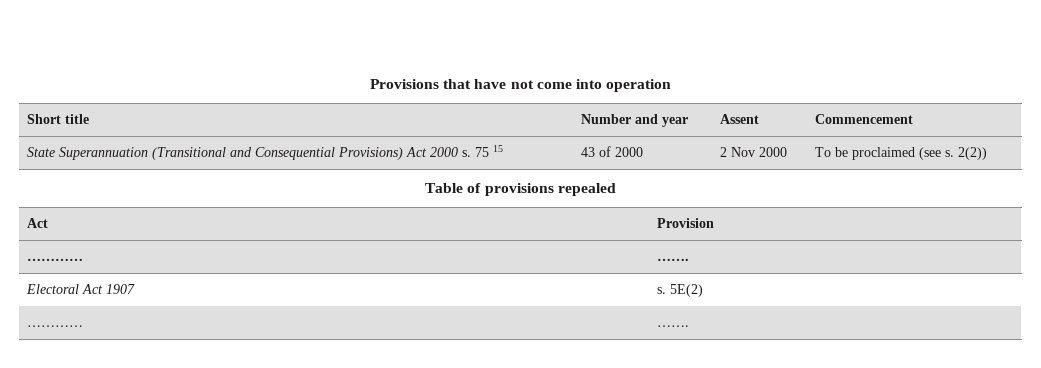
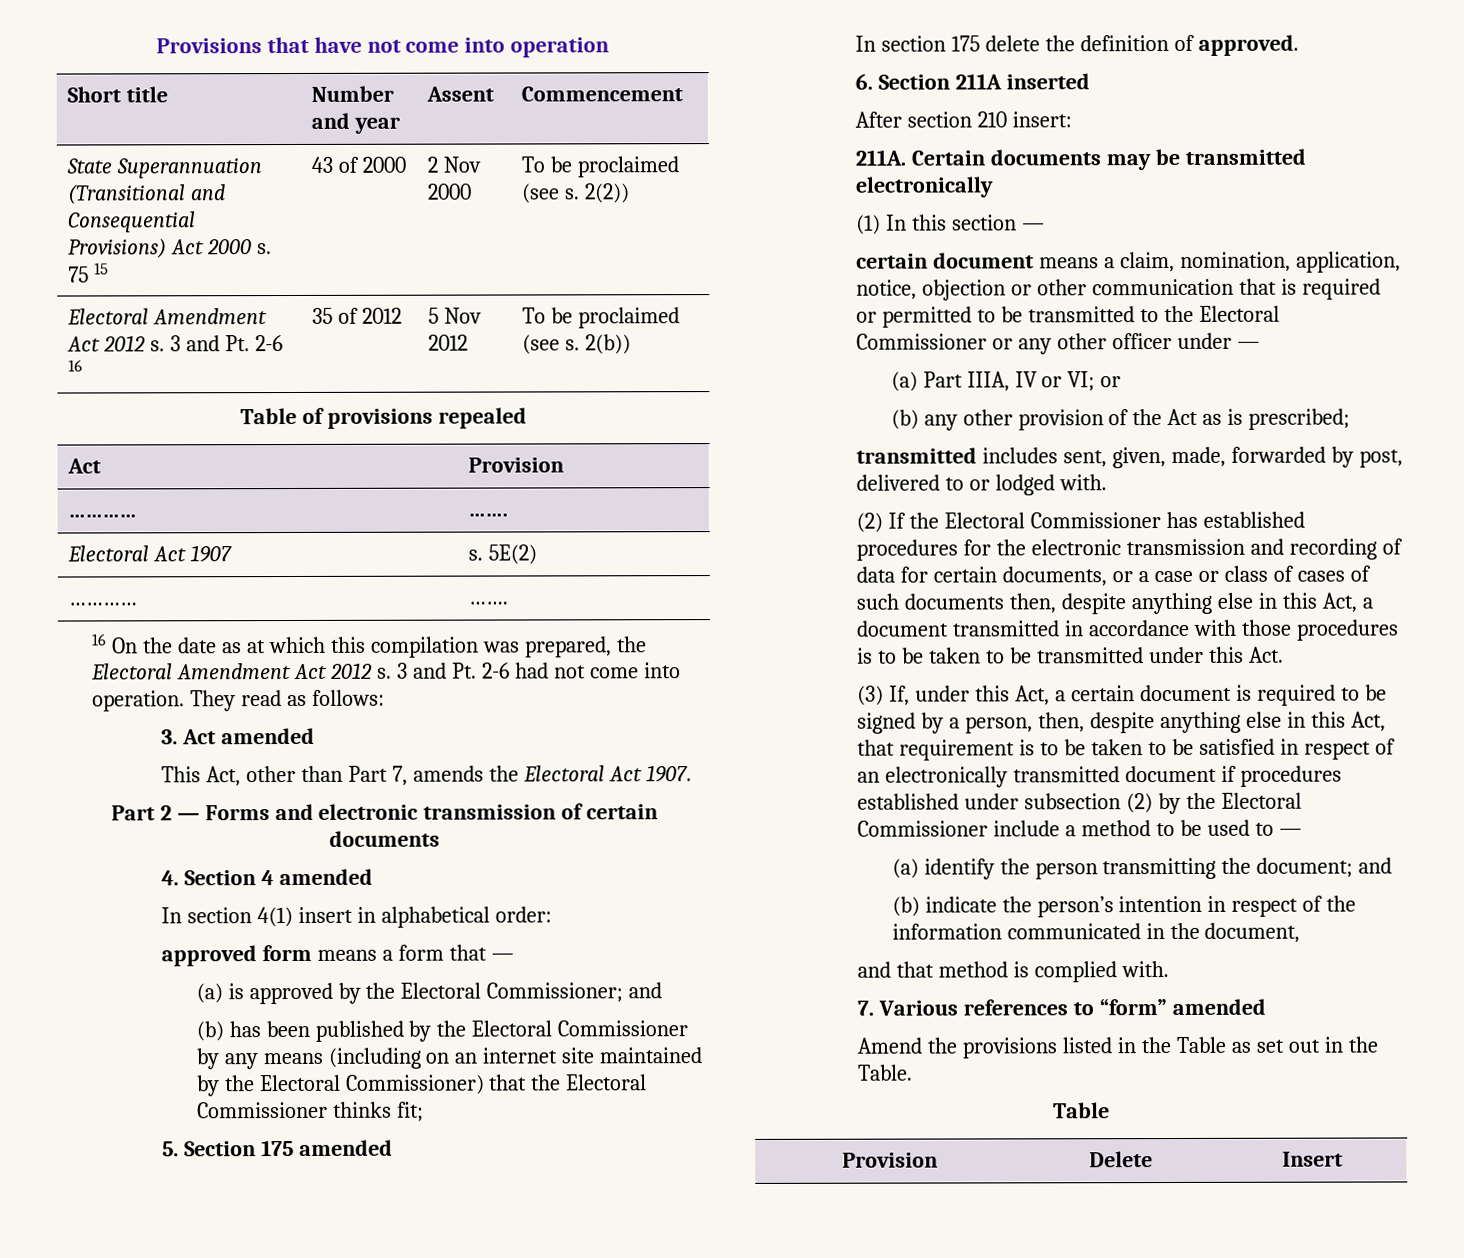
(988, 153) none -> [67,308,268,325] [67,335,283,352] [68,359,84,372] [312,307,403,324] [428,307,483,324] [428,334,469,351] [522,307,681,329] [522,334,632,355] // Electoral Amendment Act 2012 s. 3 and Pt. 2-6 16 | 35 of 2012 | 5 Nov 2012 | To be proclaimed (see s. 2(b))
(690, 326) none -> [92,633,647,658] [91,662,681,680] [92,689,386,712] [161,727,316,745] [161,765,692,787] [110,803,659,821] [329,830,440,847] [161,868,374,886] [161,906,552,928] [161,944,514,967] [195,982,663,1005] [195,1020,689,1042] [195,1047,703,1070] [196,1074,648,1097] [196,1101,424,1122] [162,1139,394,1157] [855,34,1299,56] [855,73,1091,90] [855,111,1073,128] [855,148,1306,171] [855,176,995,198] [856,214,1046,235] [856,251,1401,273] [856,278,1381,301] [856,305,1280,328] [856,332,1260,355] [890,371,1122,392] [890,408,1351,431] [856,446,1403,469] [856,474,1108,496] [856,511,1305,533] [856,538,1403,561] [856,565,1371,587] [856,592,1373,615] [856,619,1399,641] [857,646,1284,664] [857,684,1387,706] [857,711,1386,734] [857,738,1396,761] [857,765,1342,788] [857,792,1302,815] [857,819,1302,837] [891,857,1393,880] [891,895,1357,918] [891,922,1301,943] [857,961,1169,983] [857,998,1266,1016] [857,1036,1378,1059] [857,1064,914,1081] [1053,1102,1110,1119] [841,1152,938,1168] [1088,1151,1153,1168] [1282,1151,1343,1167] // 16 On the date as at which this compilation was prepared, the Electoral Amendment Act 2012 s. 3 and Pt. 2-6 had not come into operation. They read as follows: // 3. Act amended // This Act, other than Part 7, amends the Electoral Act 1907. // Part 2 — Forms and electronic transmission of certain documents // 4. Section 4 amended // In section 4(1) insert in alphabetical order: // approved form means a form that — // (a) is approved by the Electoral Commissioner; and // (b) has been published by the Electoral Commissioner by any means (including on an internet site maintained by the Electoral Commissioner) that the Electoral Commissioner thinks fit; // 5. Section 175 amended // In section 175 delete the definition of approved. // 6. Section 211A inserted // After section 210 insert: // 211A. Certain documents may be transmitted electronically // (1) In this section — // certain document means a claim, nomination, application, notice, objection or other communication that is required or permitted to be transmitted to the Electoral Commissioner or any other officer under — // (a) Part IIIA, IV or VI; or // (b) any other provision of the Act as is prescribed; // transmitted includes sent, given, made, forwarded by post, delivered to or lodged with. // (2) If the Electoral Commissioner has established procedures for the electronic transmission and recording of data for certain documents, or a case or class of cases of such documents then, despite anything else in this Act, a document transmitted in accordance with those procedures is to be taken to be transmitted under this Act. // (3) If, under this Act, a certain document is required to be signed by a person, then, despite anything else in this Act, that requirement is to be taken to be satisfied in respect of an electronically transmitted document if procedures established under subsection (2) by the Electoral Commissioner include a method to be used to — // (a) identify the person transmitting the document; and // (b) indicate the person’s intention in respect of the information communicated in the document, // and that method is complied with. // 7. Various references to “form” amended // Amend the provisions listed in the Table as set out in the Table. // Table // Provision | Delete | Insert

